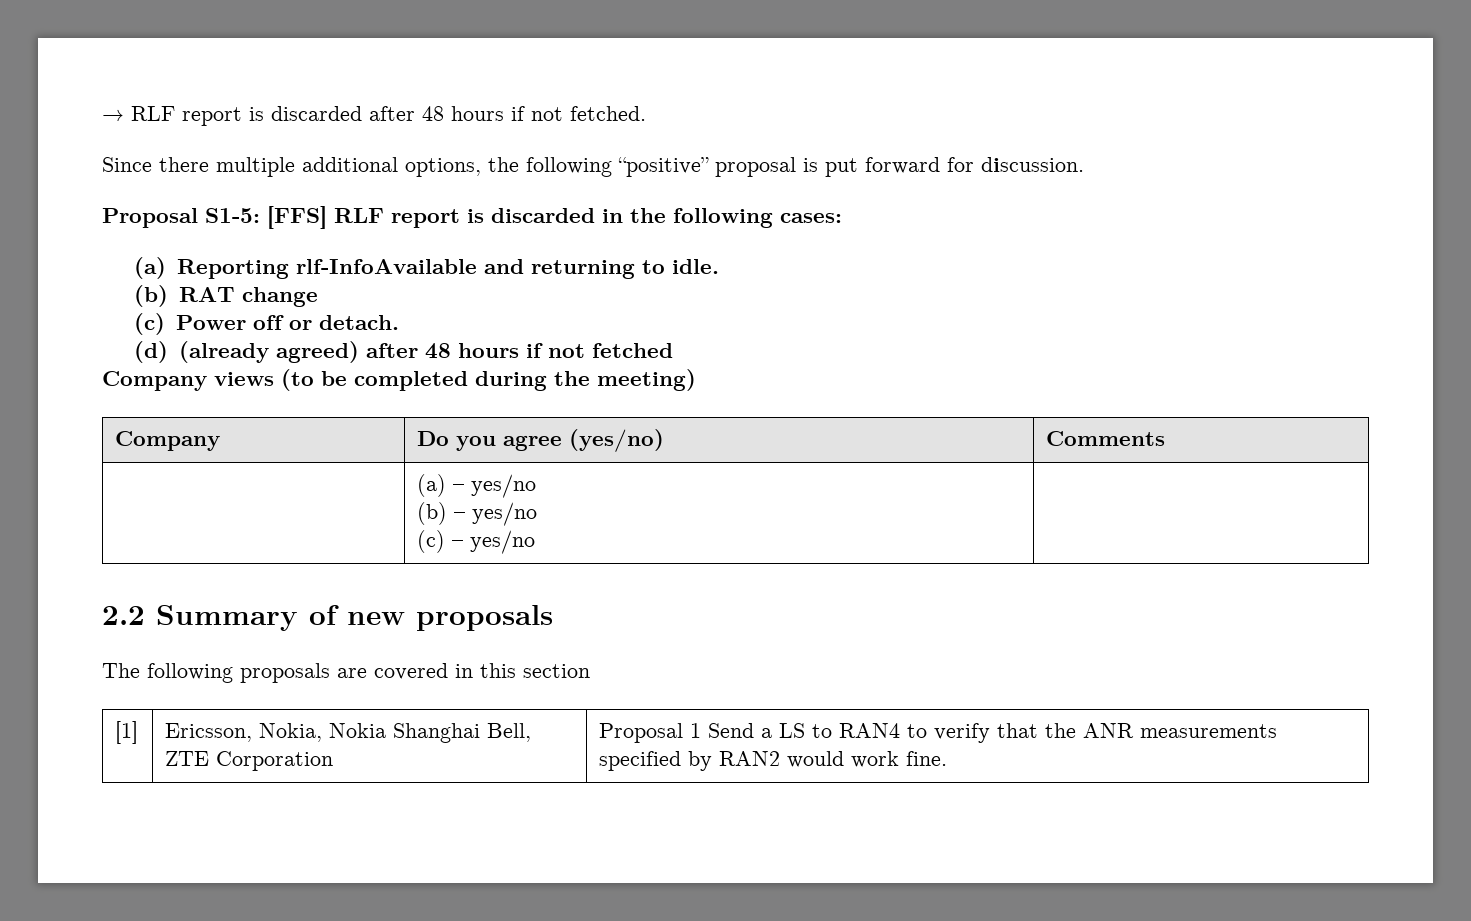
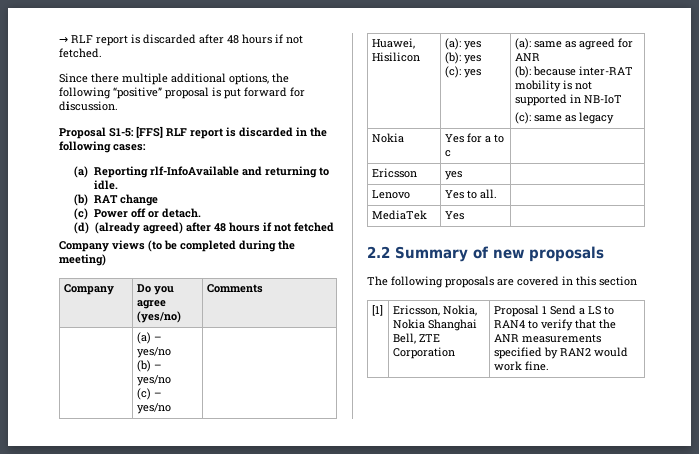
(536, 542) none -> [371,38,415,49] [371,52,420,62] [444,38,481,50] [444,52,481,64] [444,66,481,78] [514,38,633,50] [514,53,540,61] [514,66,633,78] [514,80,592,92] [514,94,622,106] [514,112,614,124] [371,133,404,143] [444,133,504,143] [444,150,451,157] [371,168,417,178] [444,171,462,180] [371,190,410,199] [444,189,497,199] [371,210,427,220] [444,211,464,220] // Huawei, Hisilicon | (a): yes // (b): yes // (c): yes | (a): same as agreed for ANR // (b): because inter-RAT mobility is not supported in NB-IoT // (c): same as legacy // Nokia | Yes for a to c | // Ericsson | yes | // Lenovo | Yes to all. | // MediaTek | Yes |

